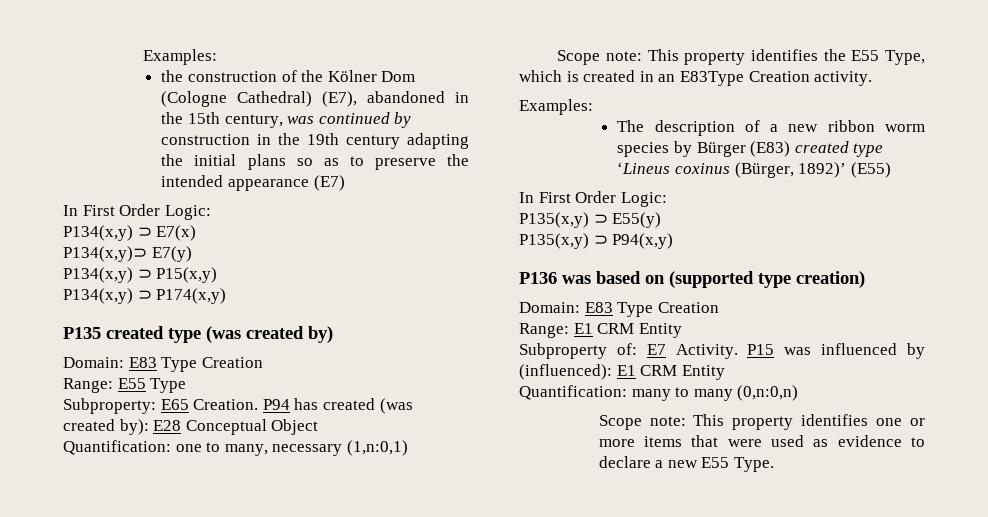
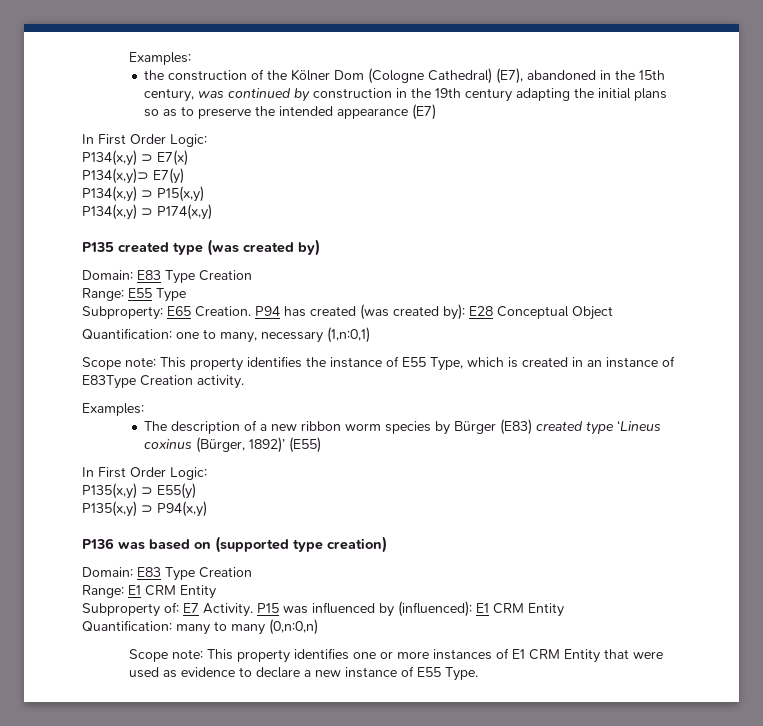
(846, 55) none -> [330,356,399,368] instance of
(676, 78) none -> [606,356,675,368] instance of
[643,436,682,447] items -> [432,648,600,663] instances of E1 CRM Entity
(698, 464) none -> [344,666,414,678] instance of

